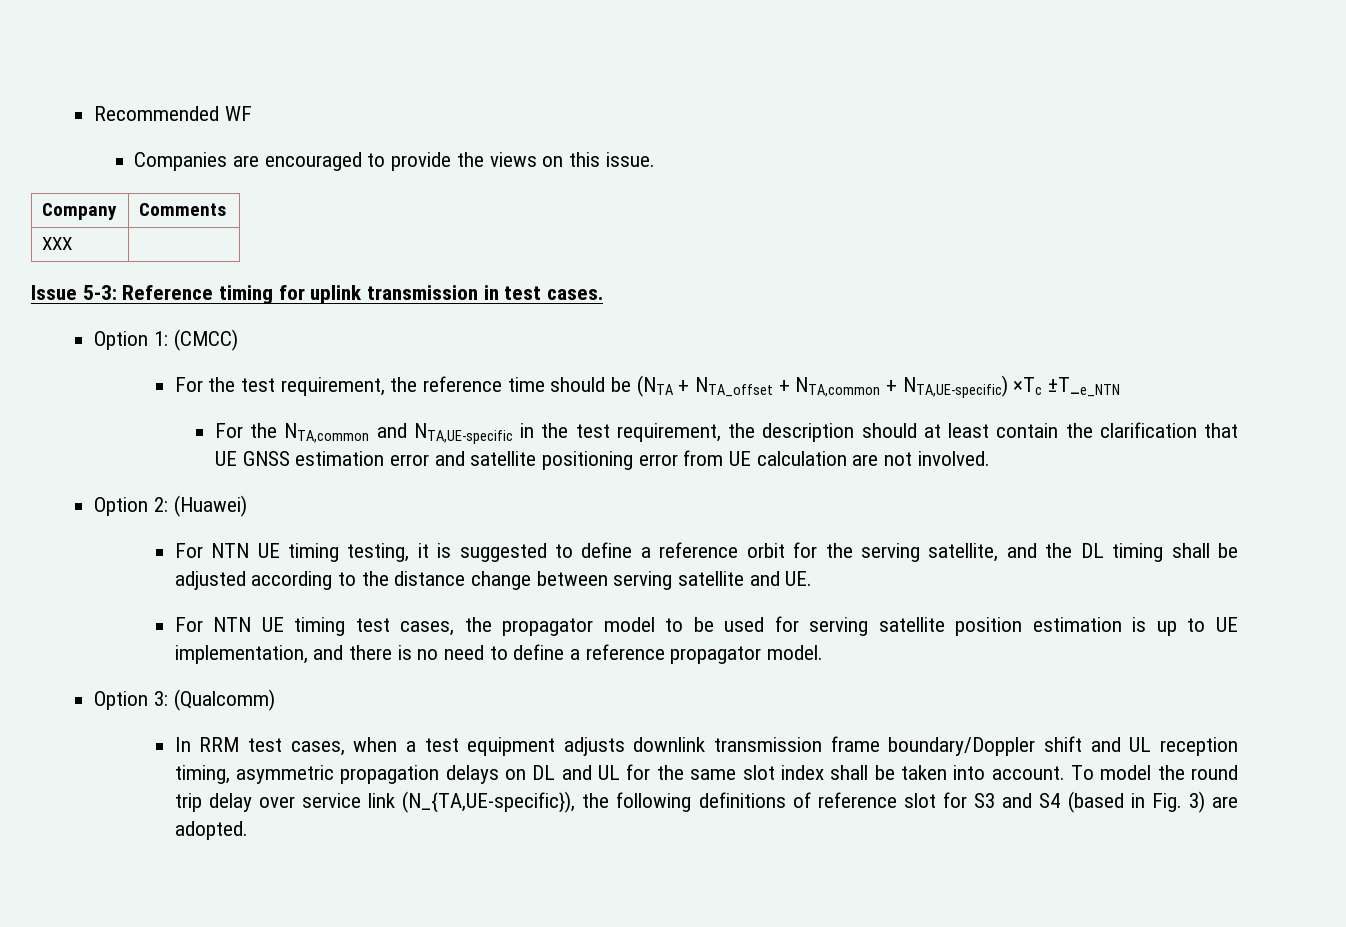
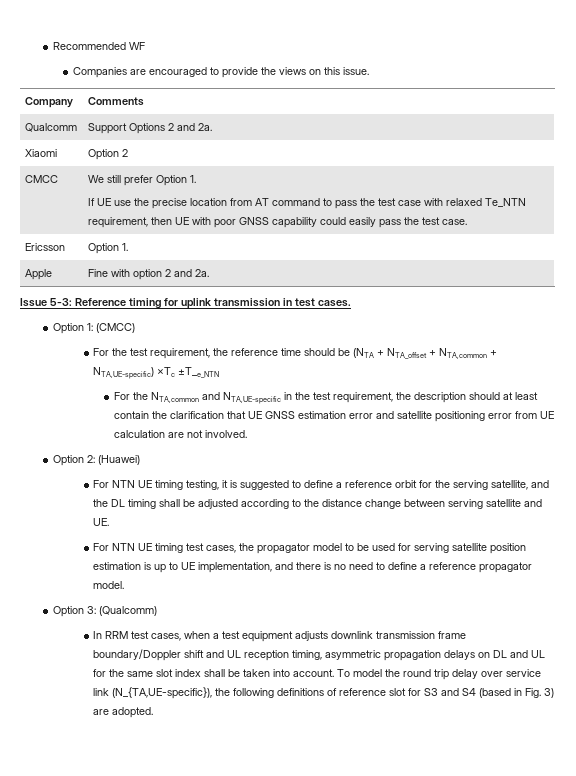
[42,237,73,250] XXX | -> [25,123,78,132] [88,123,213,134] [25,149,58,157] [88,149,129,160] [25,175,59,183] [88,175,197,186] [88,198,527,209] [88,217,468,228] [25,243,66,251] [88,243,129,254] [25,269,53,280] [88,269,210,280] Qualcomm | Support Options 2 and 2a. // Xiaomi | Option 2 // CMCC | We still prefer Option 1. // If UE use the precise location from AT command to pass the test case with relaxed Te_NTN requirement, then UE with poor GNSS capability could easily pass the test case. // Ericsson | Option 1. // Apple | Fine with option 2 and 2a.

